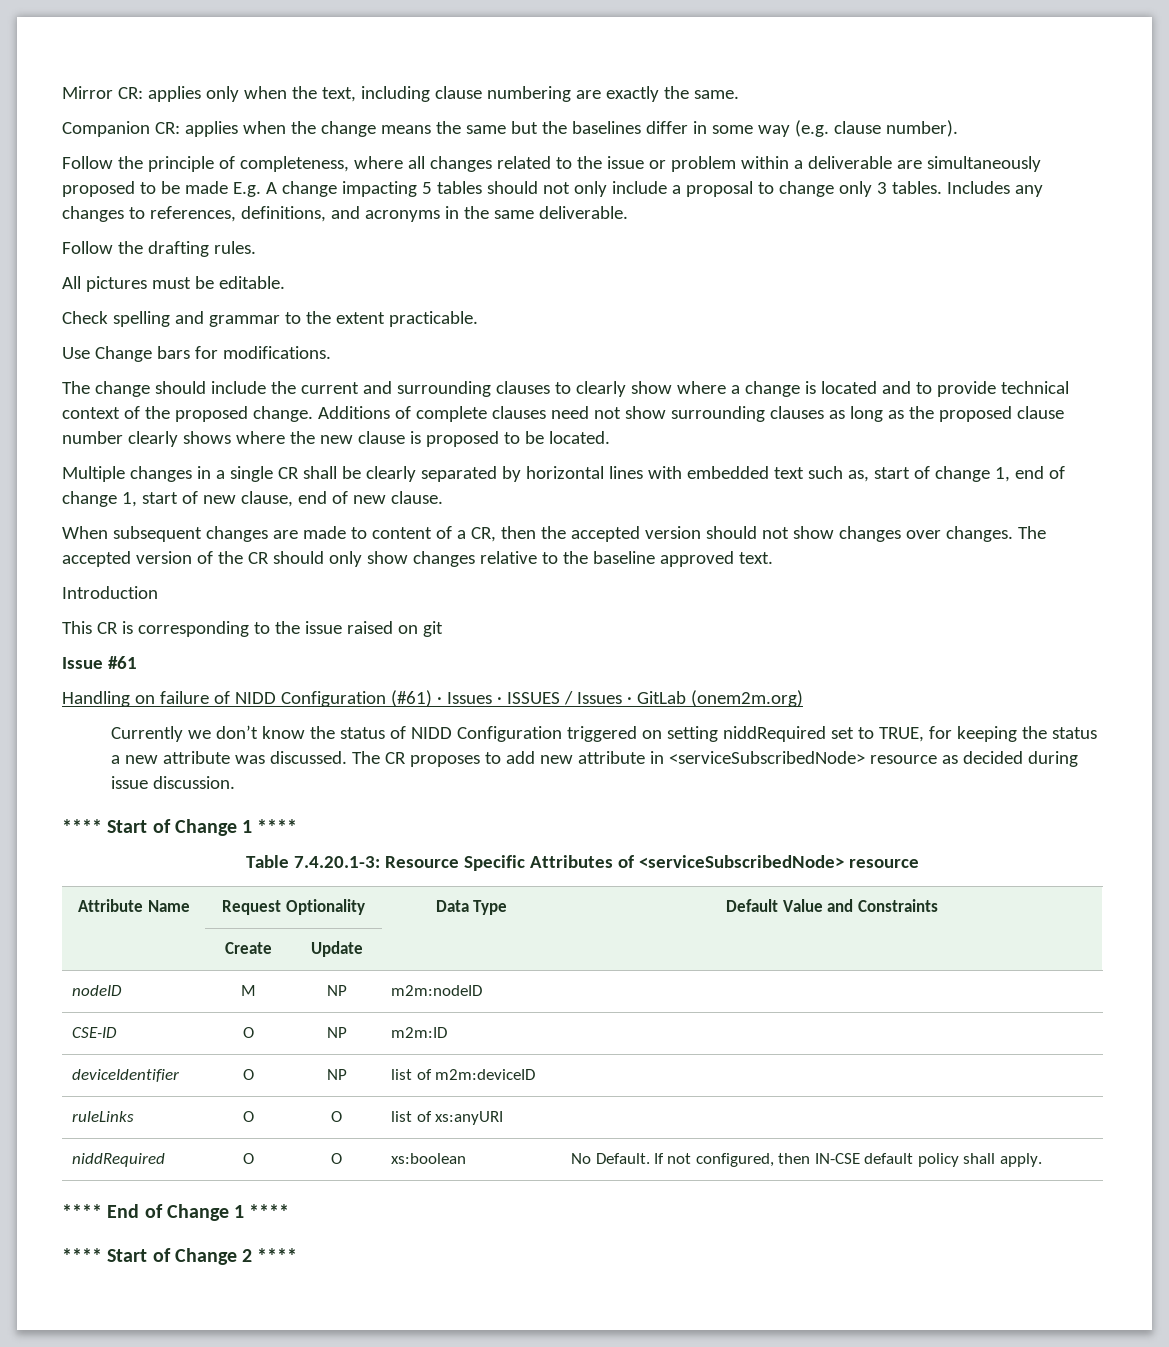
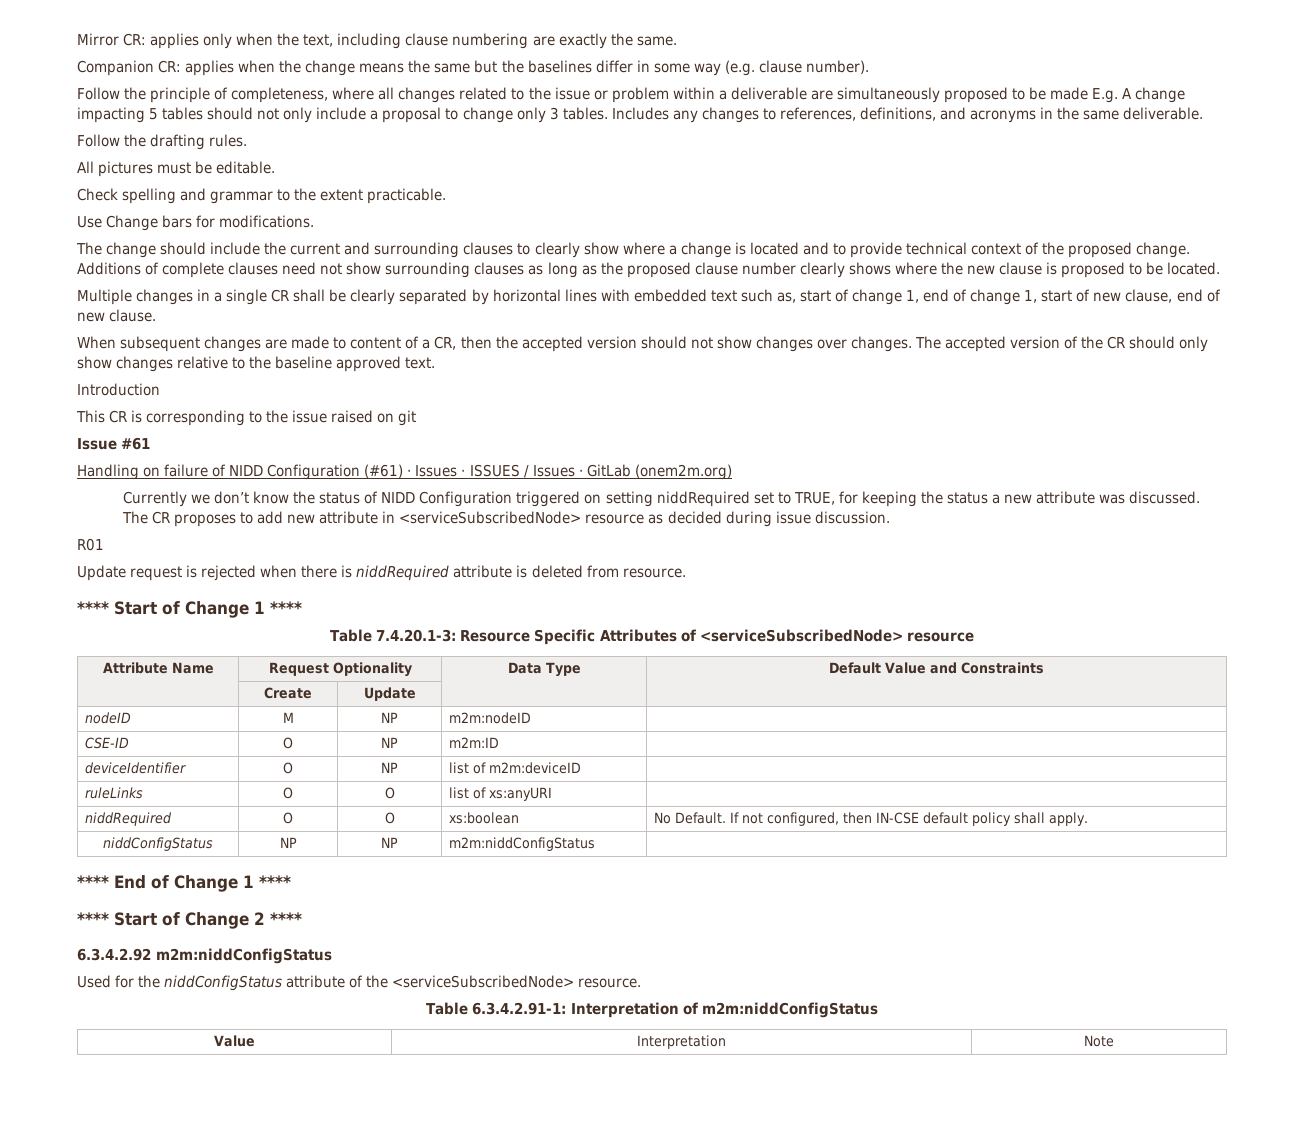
(235, 782) none -> [77,538,104,551] [77,565,686,581] // R01 // Update request is rejected when there is niddRequired attribute is deleted from resource.
(1042, 1160) none -> [103,837,213,851] [279,837,297,848] [381,837,398,848] [448,837,595,851] // niddConfigStatus | NP | NP | m2m:niddConfigStatus |
(298, 1255) none -> [77,948,332,964] [77,975,642,991] [426,1002,878,1018] [214,1035,255,1047] [637,1035,726,1049] [1084,1035,1114,1047] // 6.3.4.2.92 m2m:niddConfigStatus // Used for the niddConfigStatus attribute of the <serviceSubscribedNode> resource. // Table 6.3.4.2.91-1: Interpretation of m2m:niddConfigStatus // Value | Interpretation | Note

